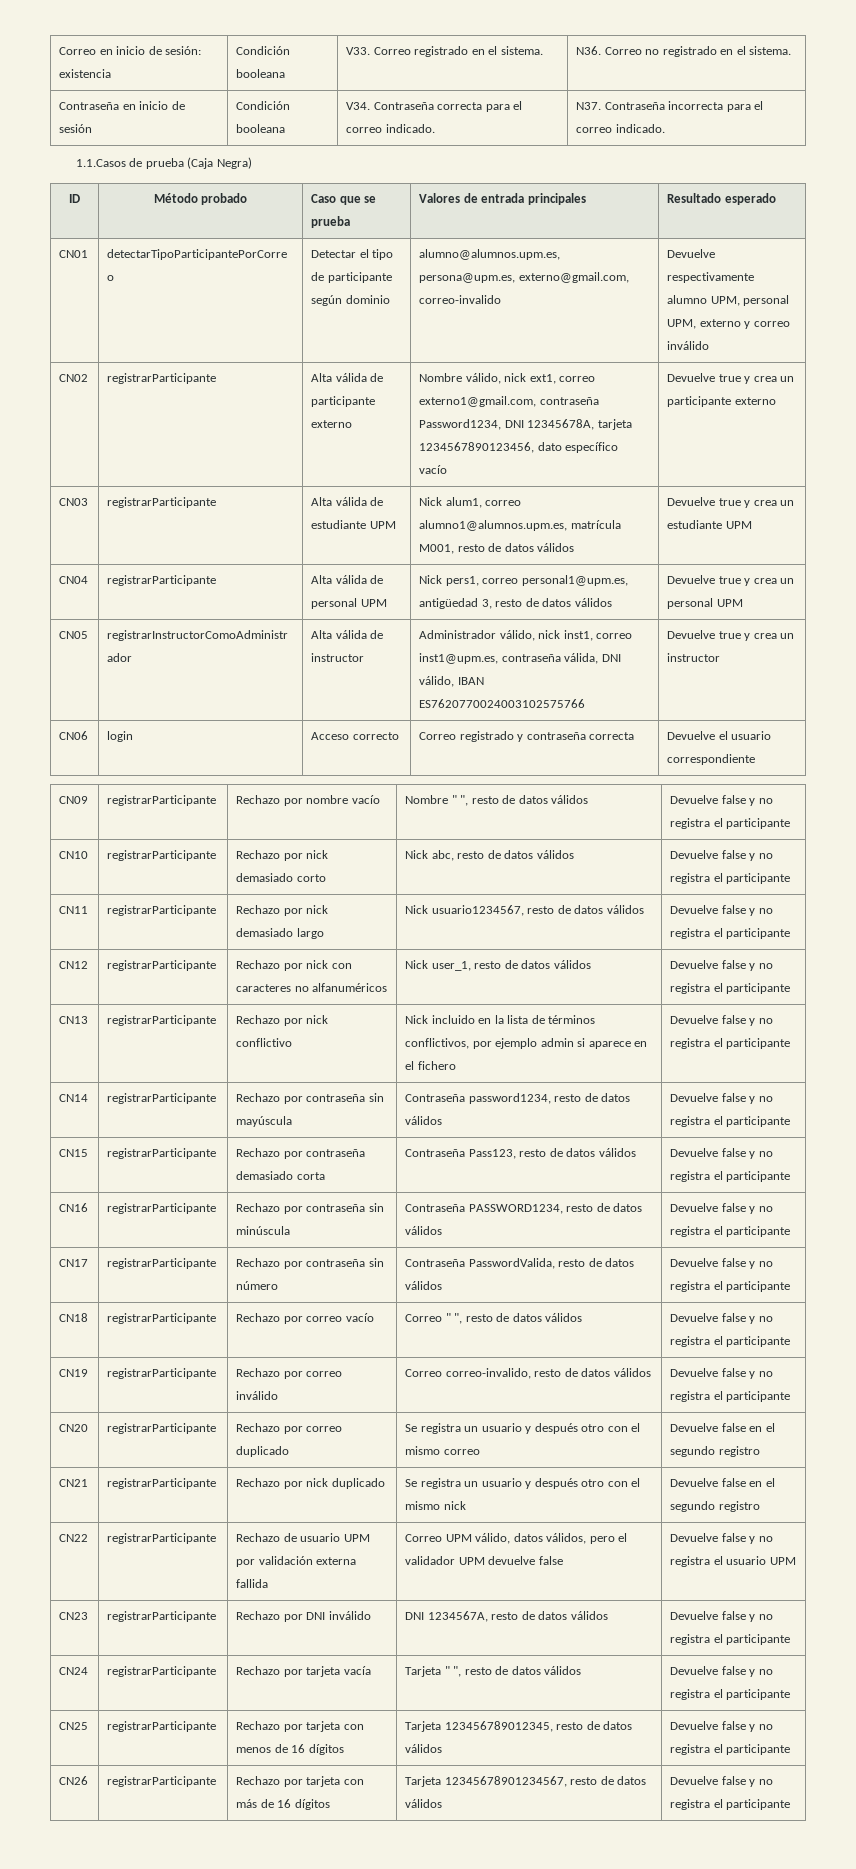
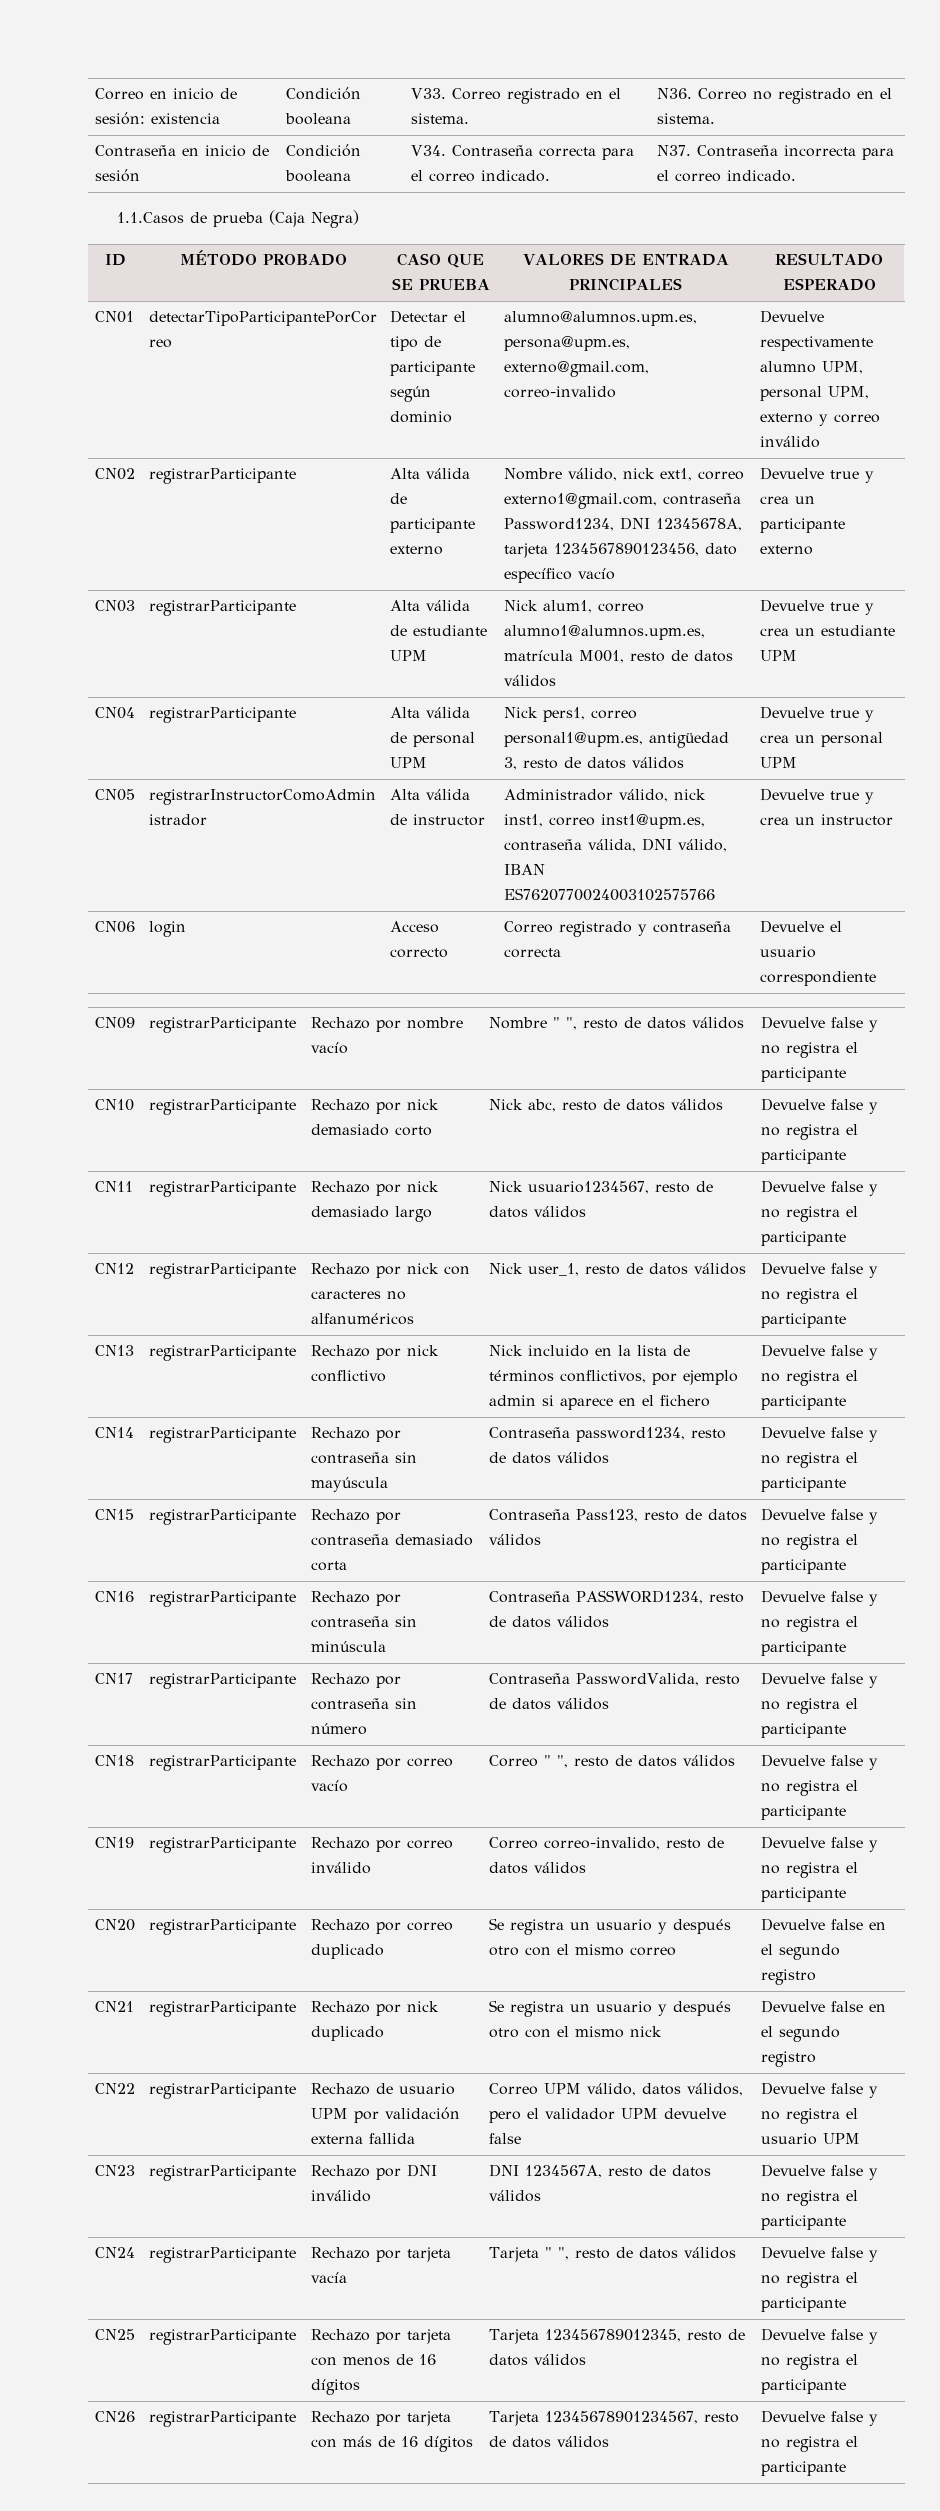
[153,193,248,205] [311,194,377,205] [311,216,351,228] [419,193,586,205] [667,193,776,205] Método probado | Caso que se prueba | Valores de entrada principales | Resultado esperado -> [179,250,347,266] [397,253,484,268] [391,278,490,290] [522,253,729,266] [569,278,683,291] [775,253,884,266] [782,278,876,291] MÉTODO PROBADO | CASO QUE SE PRUEBA | VALORES DE ENTRADA PRINCIPALES | RESULTADO ESPERADO

